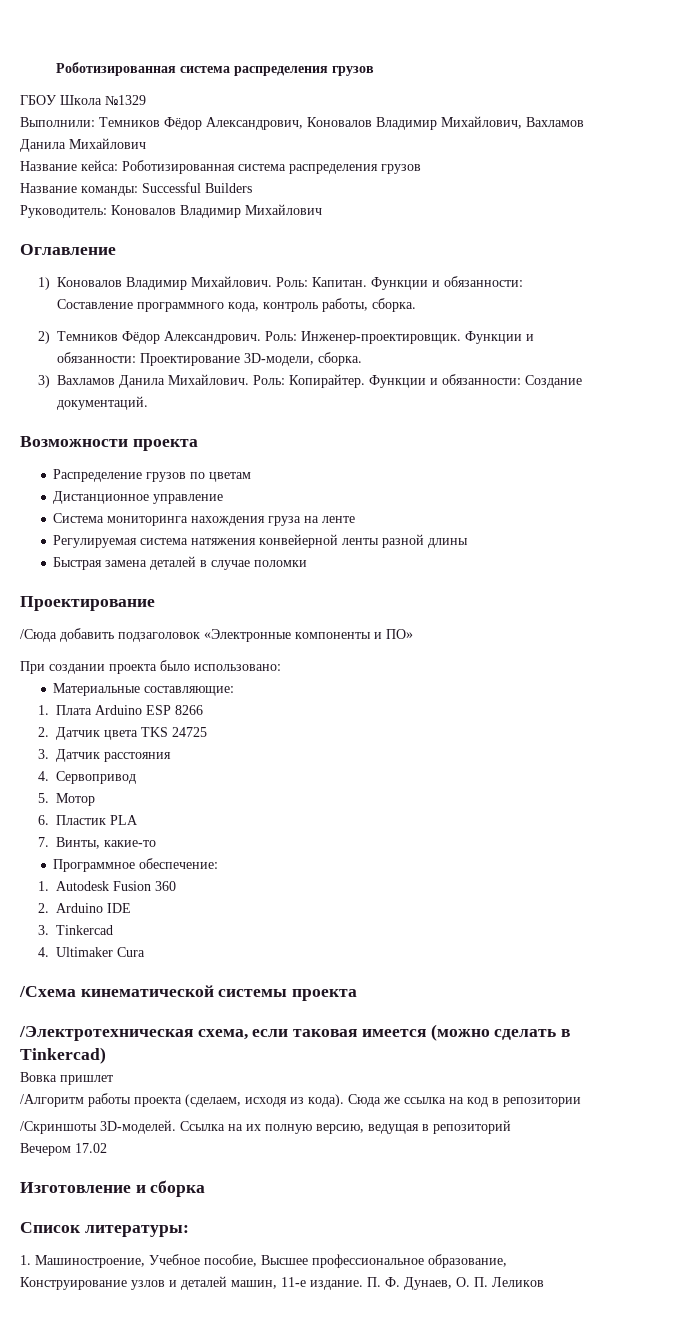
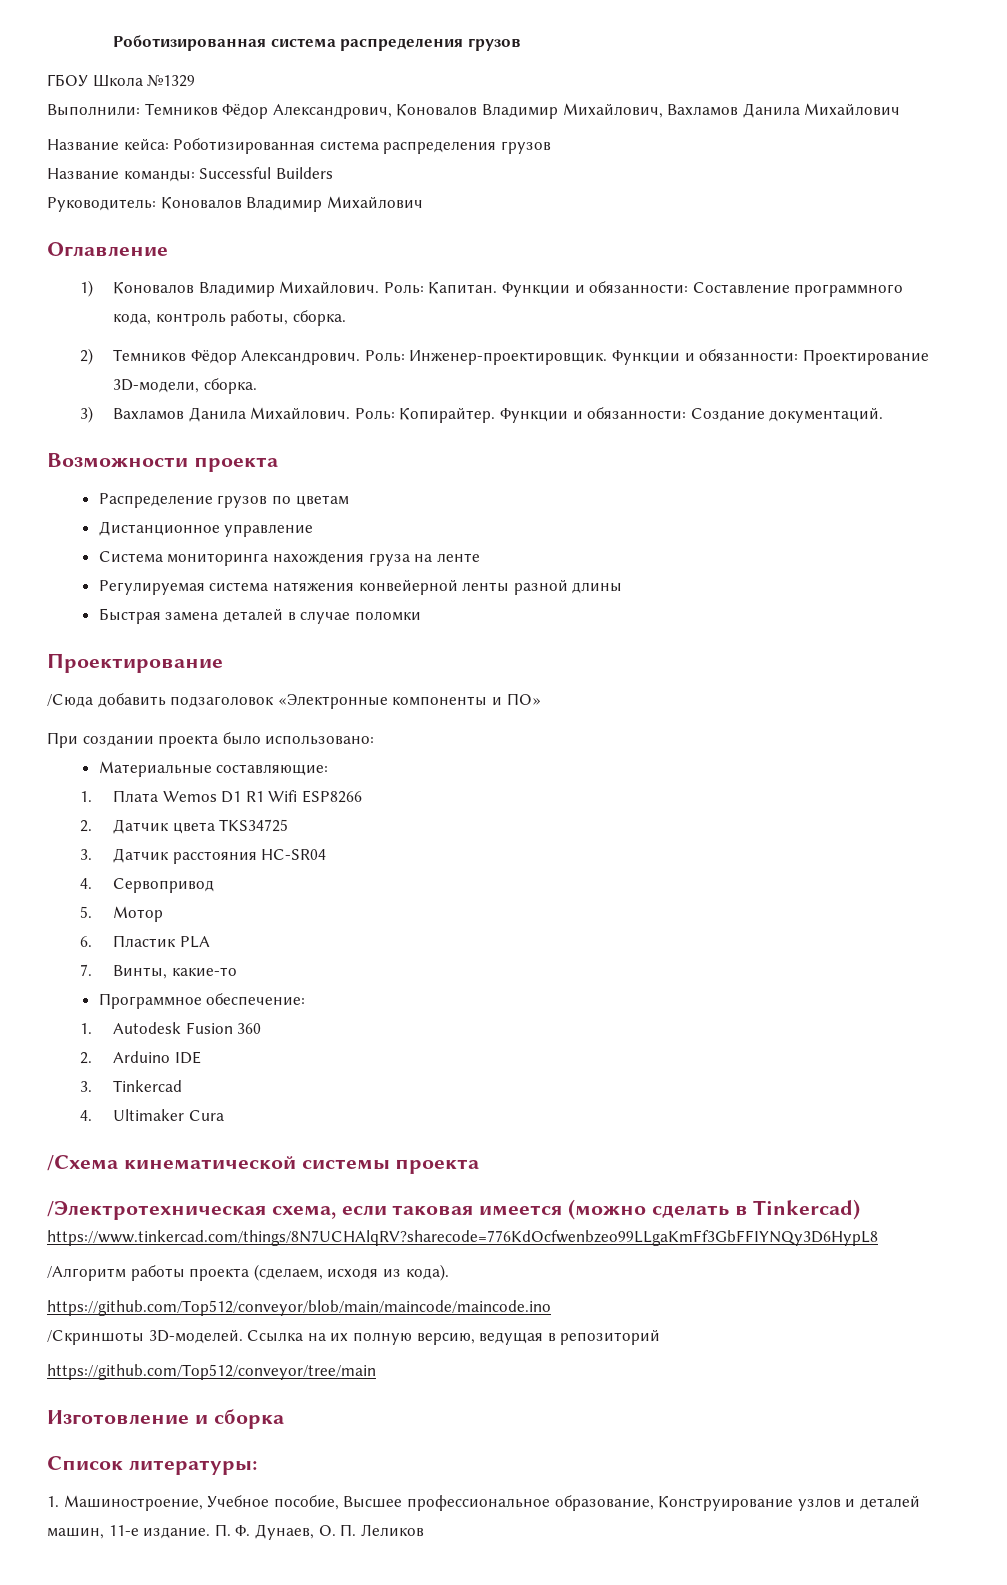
[94,705,203,715] Arduino ESP 8266 -> [162,790,363,803] Wemos D1 R1 Wifi ESP8266
[140,727,207,737] TKS 24725 -> [219,819,289,832] TKS34725
(171, 757) none -> [261,849,327,860] HC-SR04
[20,1072,113,1085] Вовка пришлет -> [47,1230,878,1246] https://www.tinkercad.com/things/8N7UCHAlqRV?sharecode=776KdOcfwenbzeo99LLgaKmFf3GbFFIYNQy3D6HypL8
[348,1094,581,1107] Сюда же ссылка на код в репозитории -> [47,1300,551,1316] // https://github.com/Top512/conveyor/blob/main/maincode/maincode.ino
[20,1143,107,1156] Вечером 17.02 -> [47,1364,376,1380] https://github.com/Top512/conveyor/tree/main

